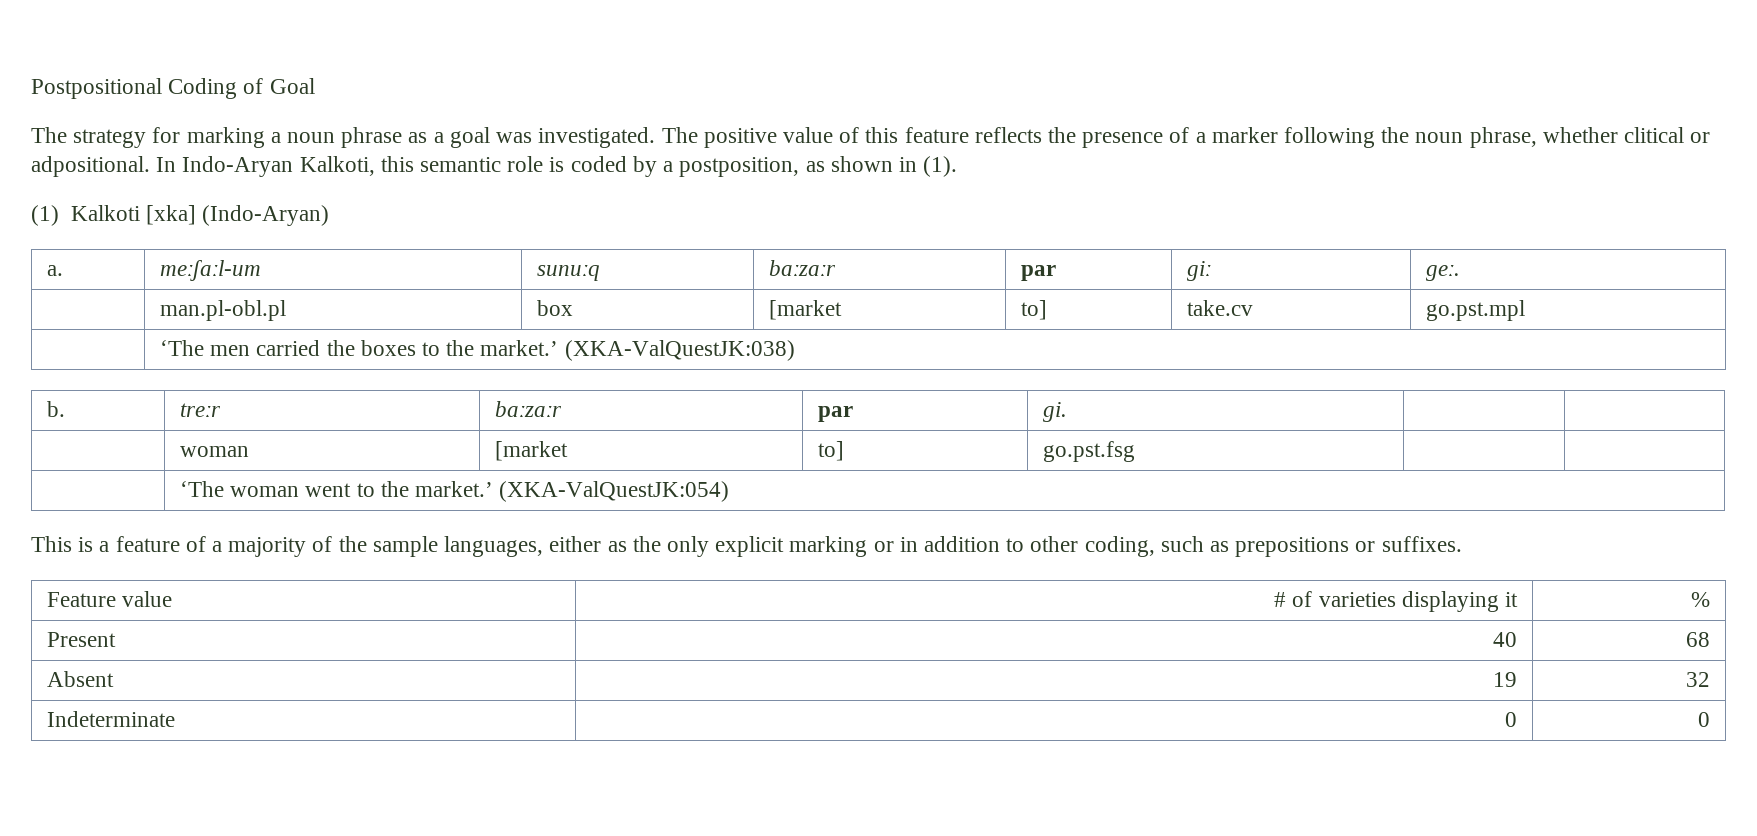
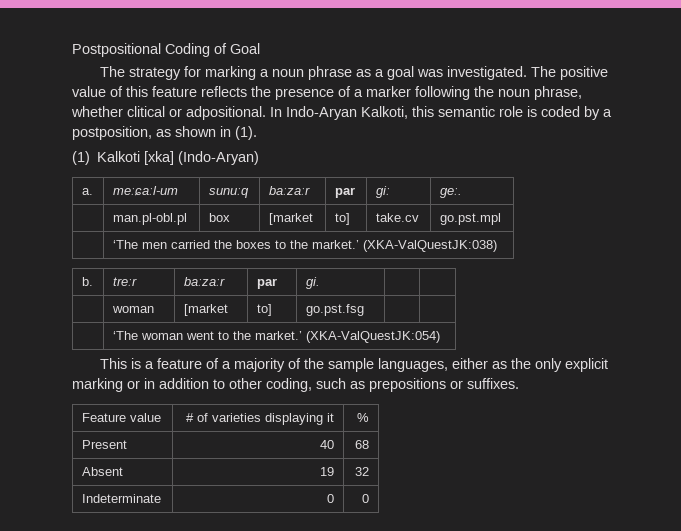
[159,260,261,281] meːʃaːl-um -> [112,186,178,196] meːɕaːl-um

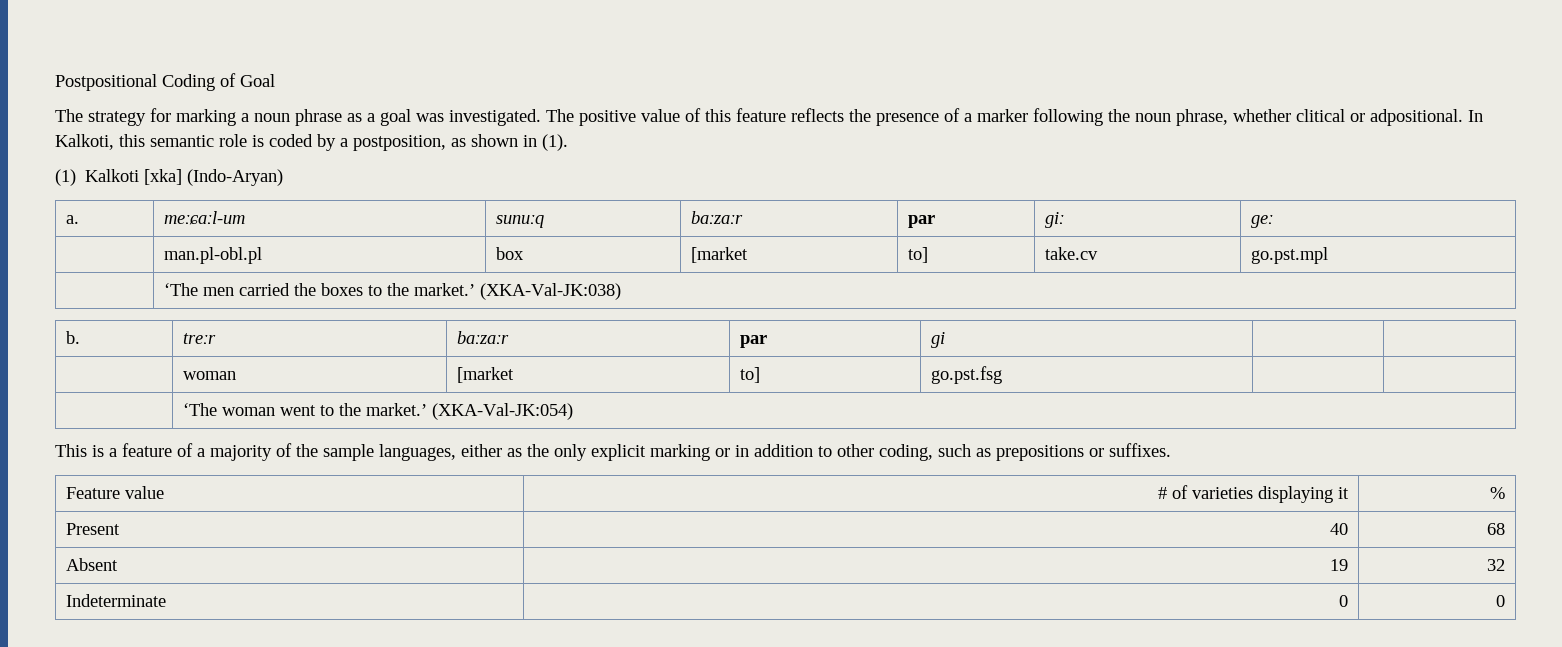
[286,106,357,120] Indo-Aryan -> (1483, 116) none
[439,188,462,198] geː. -> [1250,215,1273,228] geː
[362,240,497,252] (XKA-ValQuestJK:038) -> [479,283,621,300] (XKA-Val-JK:038)
[305,277,320,289] gi. -> [930,332,945,348] gi
[305,331,440,343] (XKA-ValQuestJK:054) -> [431,403,573,420] (XKA-Val-JK:054)

